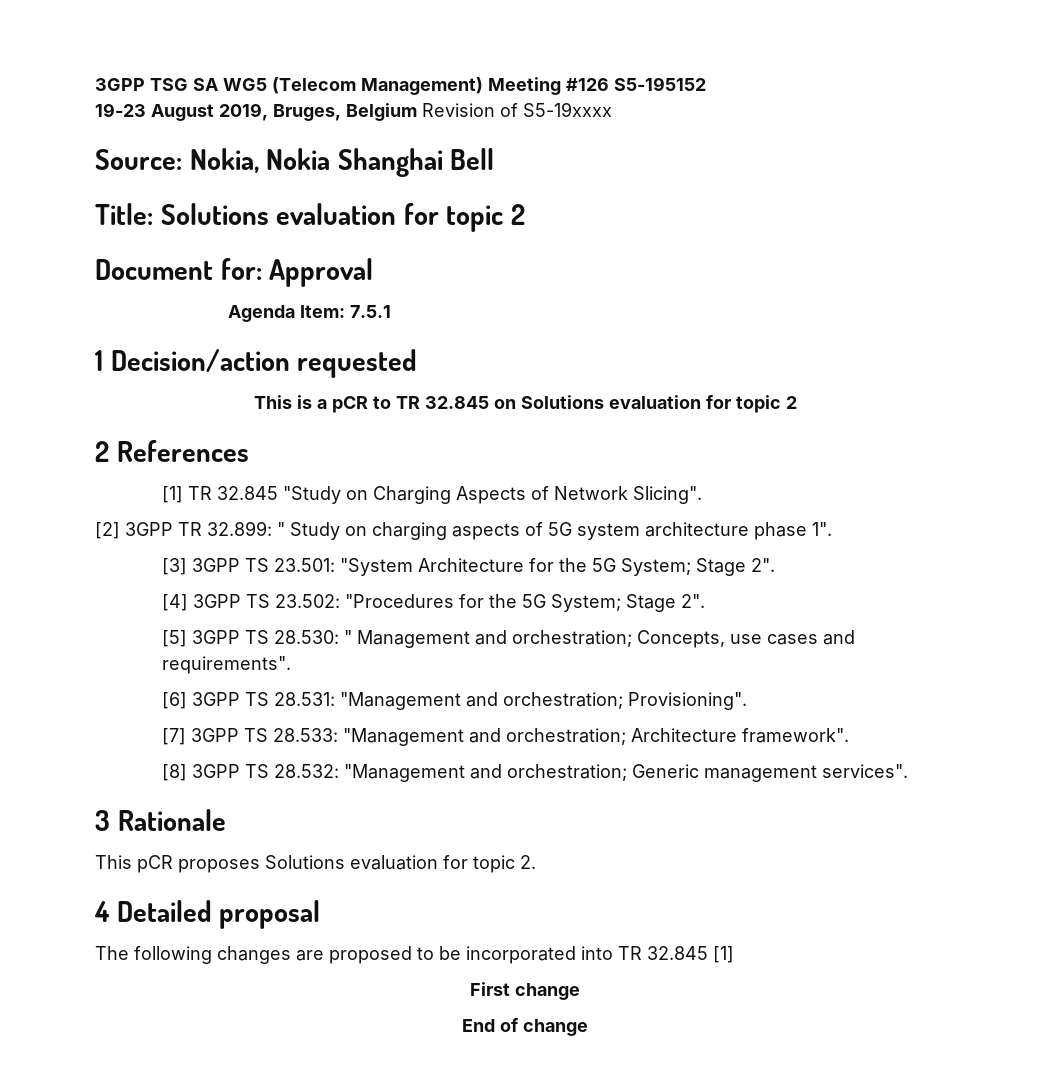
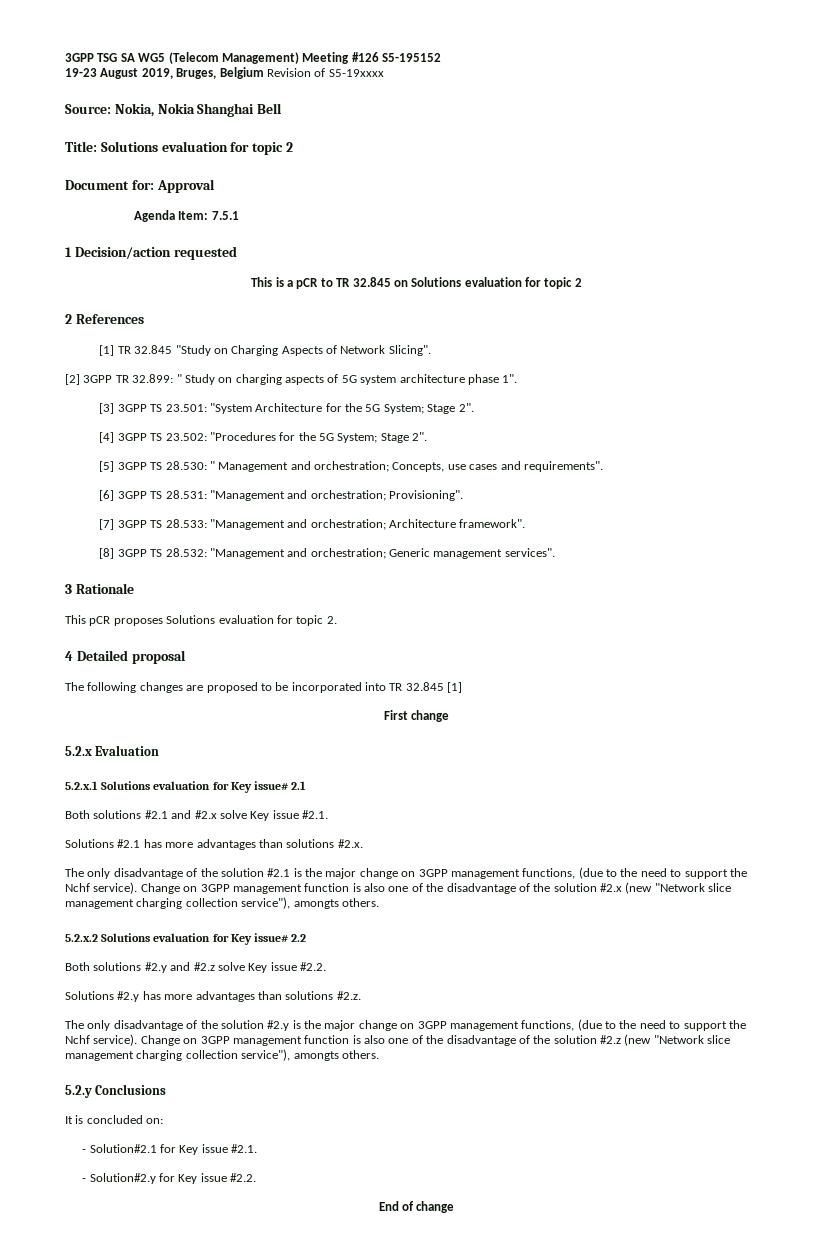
(580, 991) none -> [65,745,160,756] [65,781,307,793] [65,810,328,821] [65,839,363,850] [65,867,747,879] [65,882,732,894] [65,897,379,909] [65,933,307,945] [65,962,326,973] [65,991,361,1002] [65,1019,746,1031] [65,1034,731,1046] [65,1049,379,1061] [65,1084,167,1098] [65,1115,164,1124] [82,1144,258,1155] [82,1173,257,1184] // 5.2.x Evaluation // 5.2.x.1 Solutions evaluation for Key issue# 2.1 // Both solutions #2.1 and #2.x solve Key issue #2.1. // Solutions #2.1 has more advantages than solutions #2.x. // The only disadvantage of the solution #2.1 is the major change on 3GPP management functions, (due to the need to support the Nchf service). Change on 3GPP management function is also one of the disadvantage of the solution #2.x (new "Network slice management charging collection service"), amongts others. // 5.2.x.2 Solutions evaluation for Key issue# 2.2 // Both solutions #2.y and #2.z solve Key issue #2.2. // Solutions #2.y has more advantages than solutions #2.z. // The only disadvantage of the solution #2.y is the major change on 3GPP management functions, (due to the need to support the Nchf service). Change on 3GPP management function is also one of the disadvantage of the solution #2.z (new "Network slice management charging collection service"), amongts others. // 5.2.y Conclusions // It is concluded on: // - Solution#2.1 for Key issue #2.1. // - Solution#2.y for Key issue #2.2.

